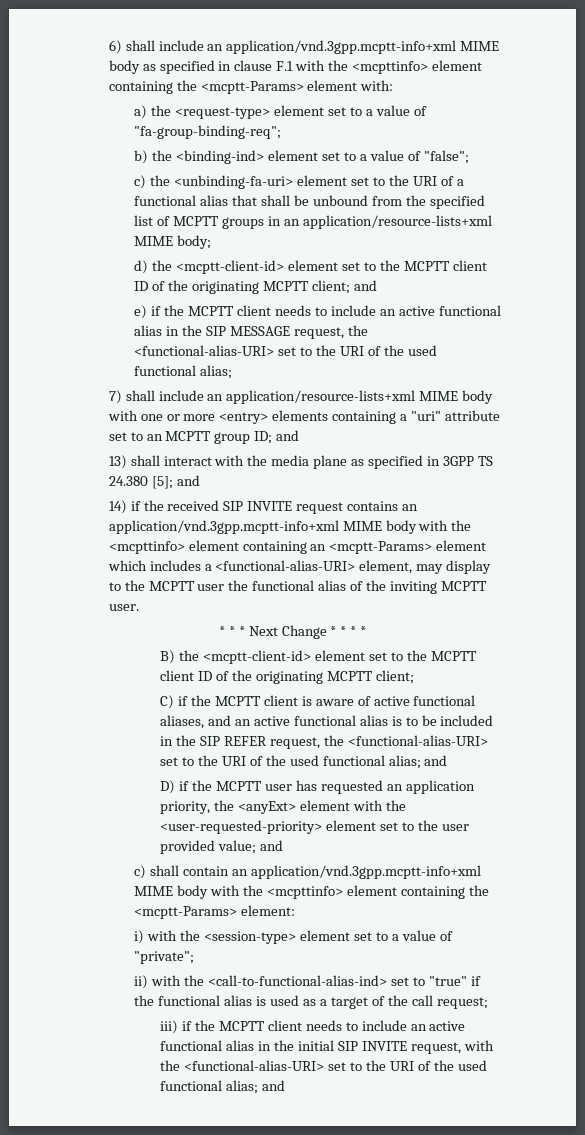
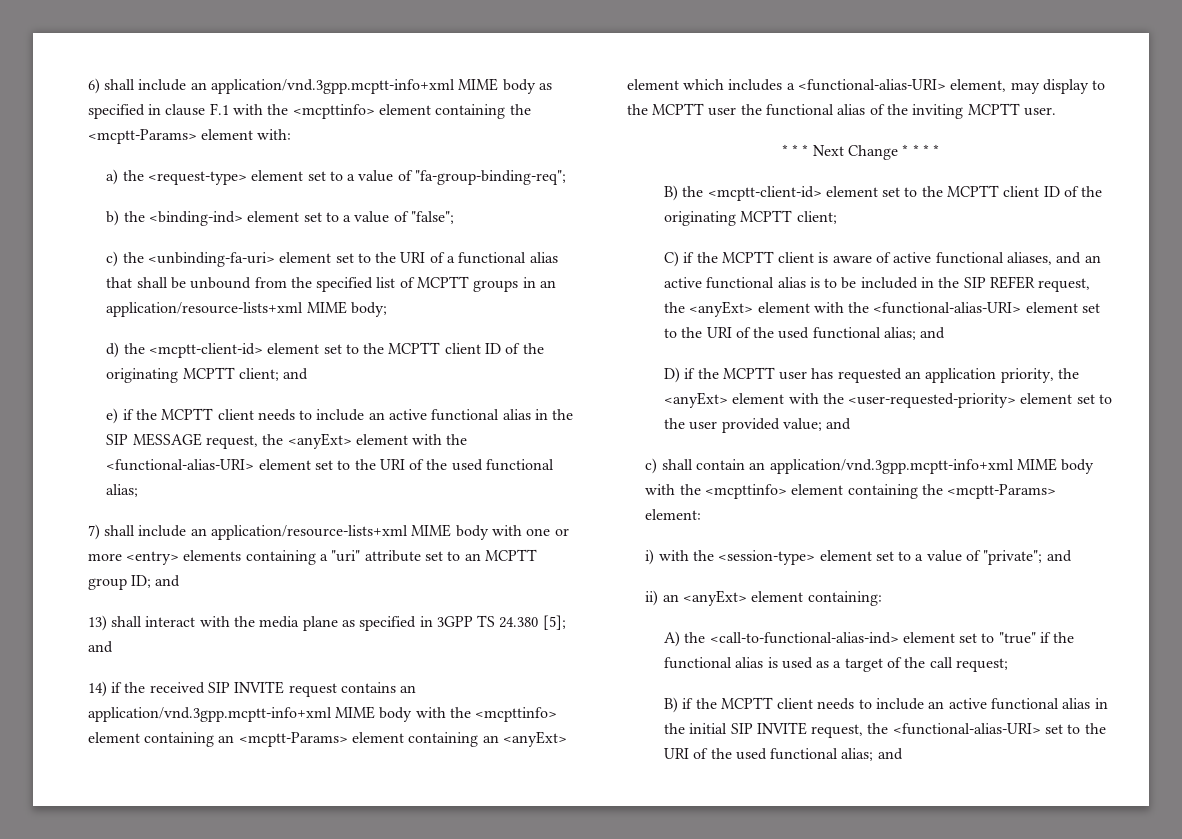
[134,345,275,356] <functional-alias-URI> -> [287,433,468,449] [106,459,311,471] <anyExt> element with the <functional-alias-URI> element
(487, 545) none -> [408,731,567,747] [626,79,679,90] containing an <anyExt> element
[347,735,488,746] <functional-alias-URI> -> [689,301,1078,317] <anyExt> element with the <functional-alias-URI> element
(195, 957) none -> [1046,550,1072,562] and
[151,975,182,986] with -> [662,590,882,606] [663,631,680,647] an <anyExt> element containing: // A)
(388, 980) none -> [902,632,955,643] element
[160,1020,179,1034] iii) -> [663,697,678,713] B)
[463,1040,494,1051] with -> (864, 731) none

